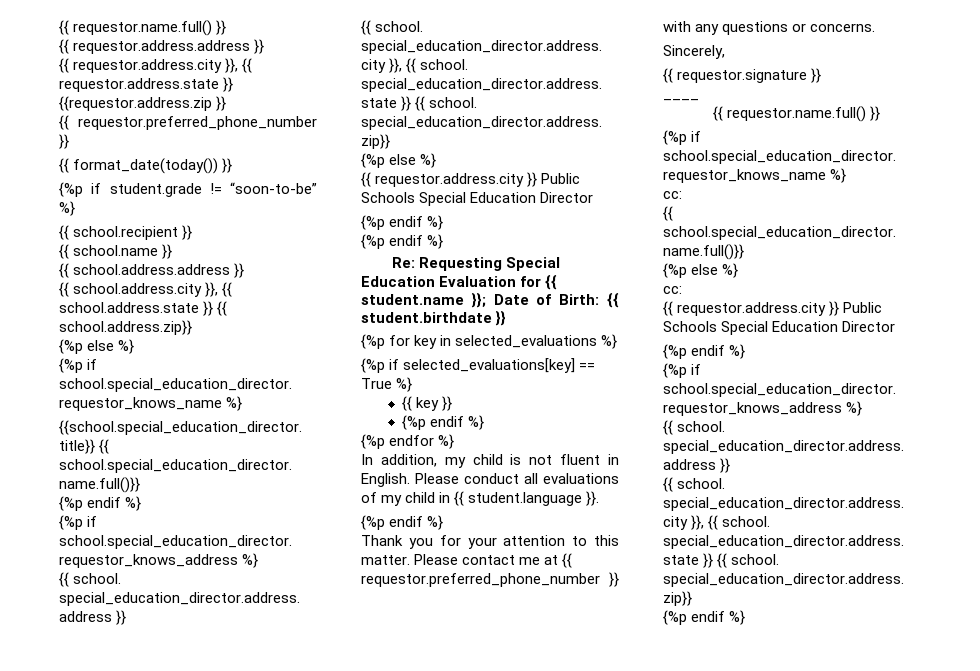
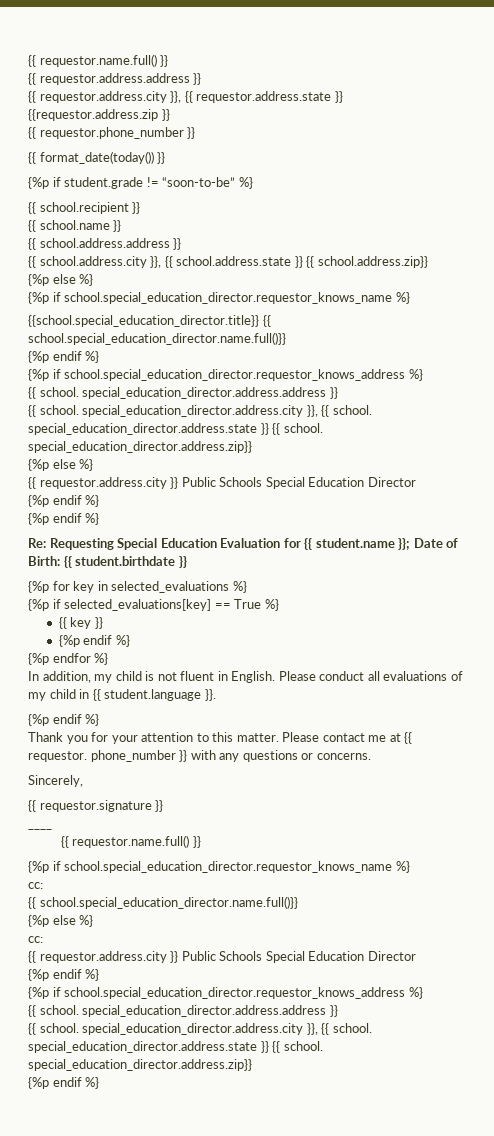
[77,116,317,130] requestor.preferred_phone_number -> [39,127,184,139] requestor.phone_number
[361,573,600,587] requestor.preferred_phone_number -> [28,750,176,762] requestor. phone_number

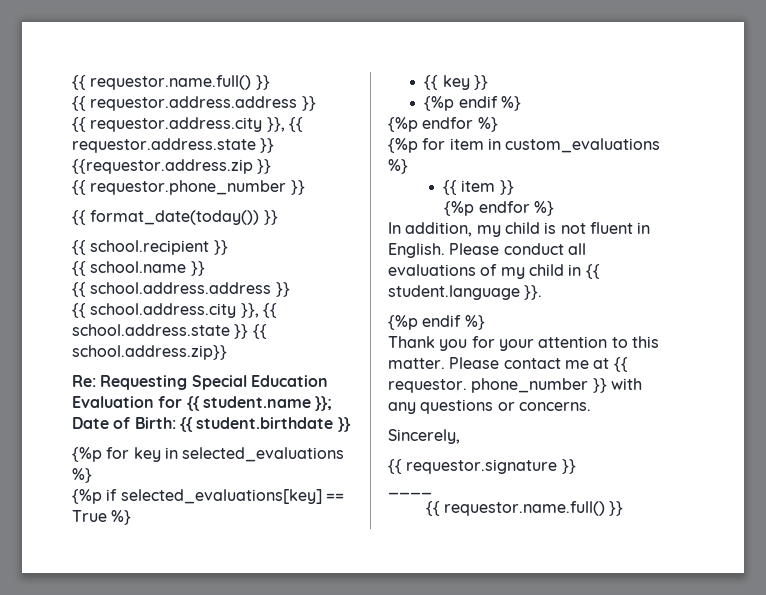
[28,177,253,189] // {%p if student.grade != “soon-to-be” %} -> (278, 217) none
[28,274,94,286] [28,292,410,304] [28,315,271,327] [28,332,286,345] [28,351,100,363] [28,369,423,381] [28,387,338,399] [28,405,372,417] [28,423,323,435] [28,441,252,453] [28,459,94,471] [28,477,416,489] [28,495,100,507] [28,513,100,525] // {%p else %} // {%p if school.special_education_director.requestor_knows_name %} // {{school.special_education_director.title}} {{ school.special_education_director.name.full()}} // {%p endif %} // {%p if school.special_education_director.requestor_knows_address %} // {{ school. special_education_director.address.address }} // {{ school. special_education_director.address.city }}, {{ school. special_education_director.address.state }} {{ school. special_education_director.address.zip}} // {%p else %} // {{ requestor.address.city }} Public Schools Special Education Director // {%p endif %} // {%p endif %} -> (227, 352) none
(109, 659) none -> [388,138,661,153] [388,159,408,174] [443,180,514,195] [444,201,554,216] // {%p for item in custom_evaluations %} // {{ item }} // {%p endfor %}
[28,861,410,873] [28,882,43,889] [28,896,298,909] [28,915,94,927] [28,936,43,943] [28,951,416,963] [28,969,100,981] [28,987,423,999] [28,1005,338,1017] [28,1023,372,1035] [28,1041,323,1053] [28,1059,252,1071] [28,1077,100,1089] // {%p if school.special_education_director.requestor_knows_name %} // cc: // {{ school.special_education_director.name.full()}} // {%p else %} // cc: // {{ requestor.address.city }} Public Schools Special Education Director // {%p endif %} // {%p if school.special_education_director.requestor_knows_address %} // {{ school. special_education_director.address.address }} // {{ school. special_education_director.address.city }}, {{ school. special_education_director.address.state }} {{ school. special_education_director.address.zip}} // {%p endif %} -> (624, 508) none

